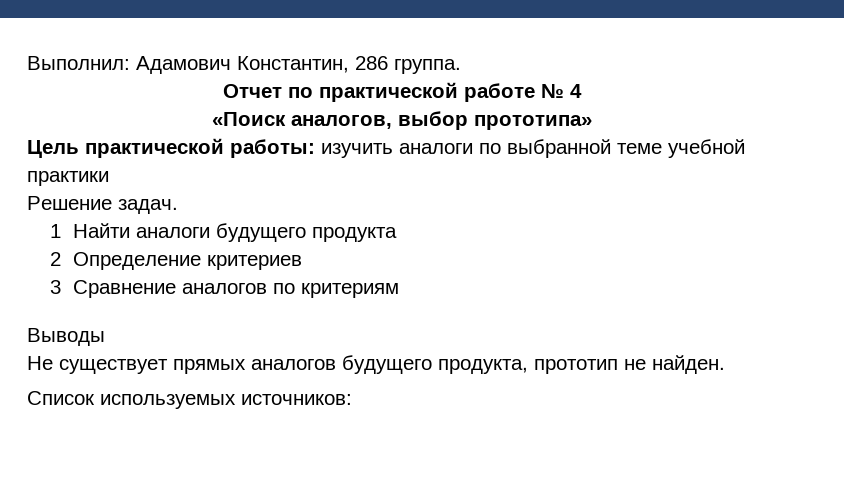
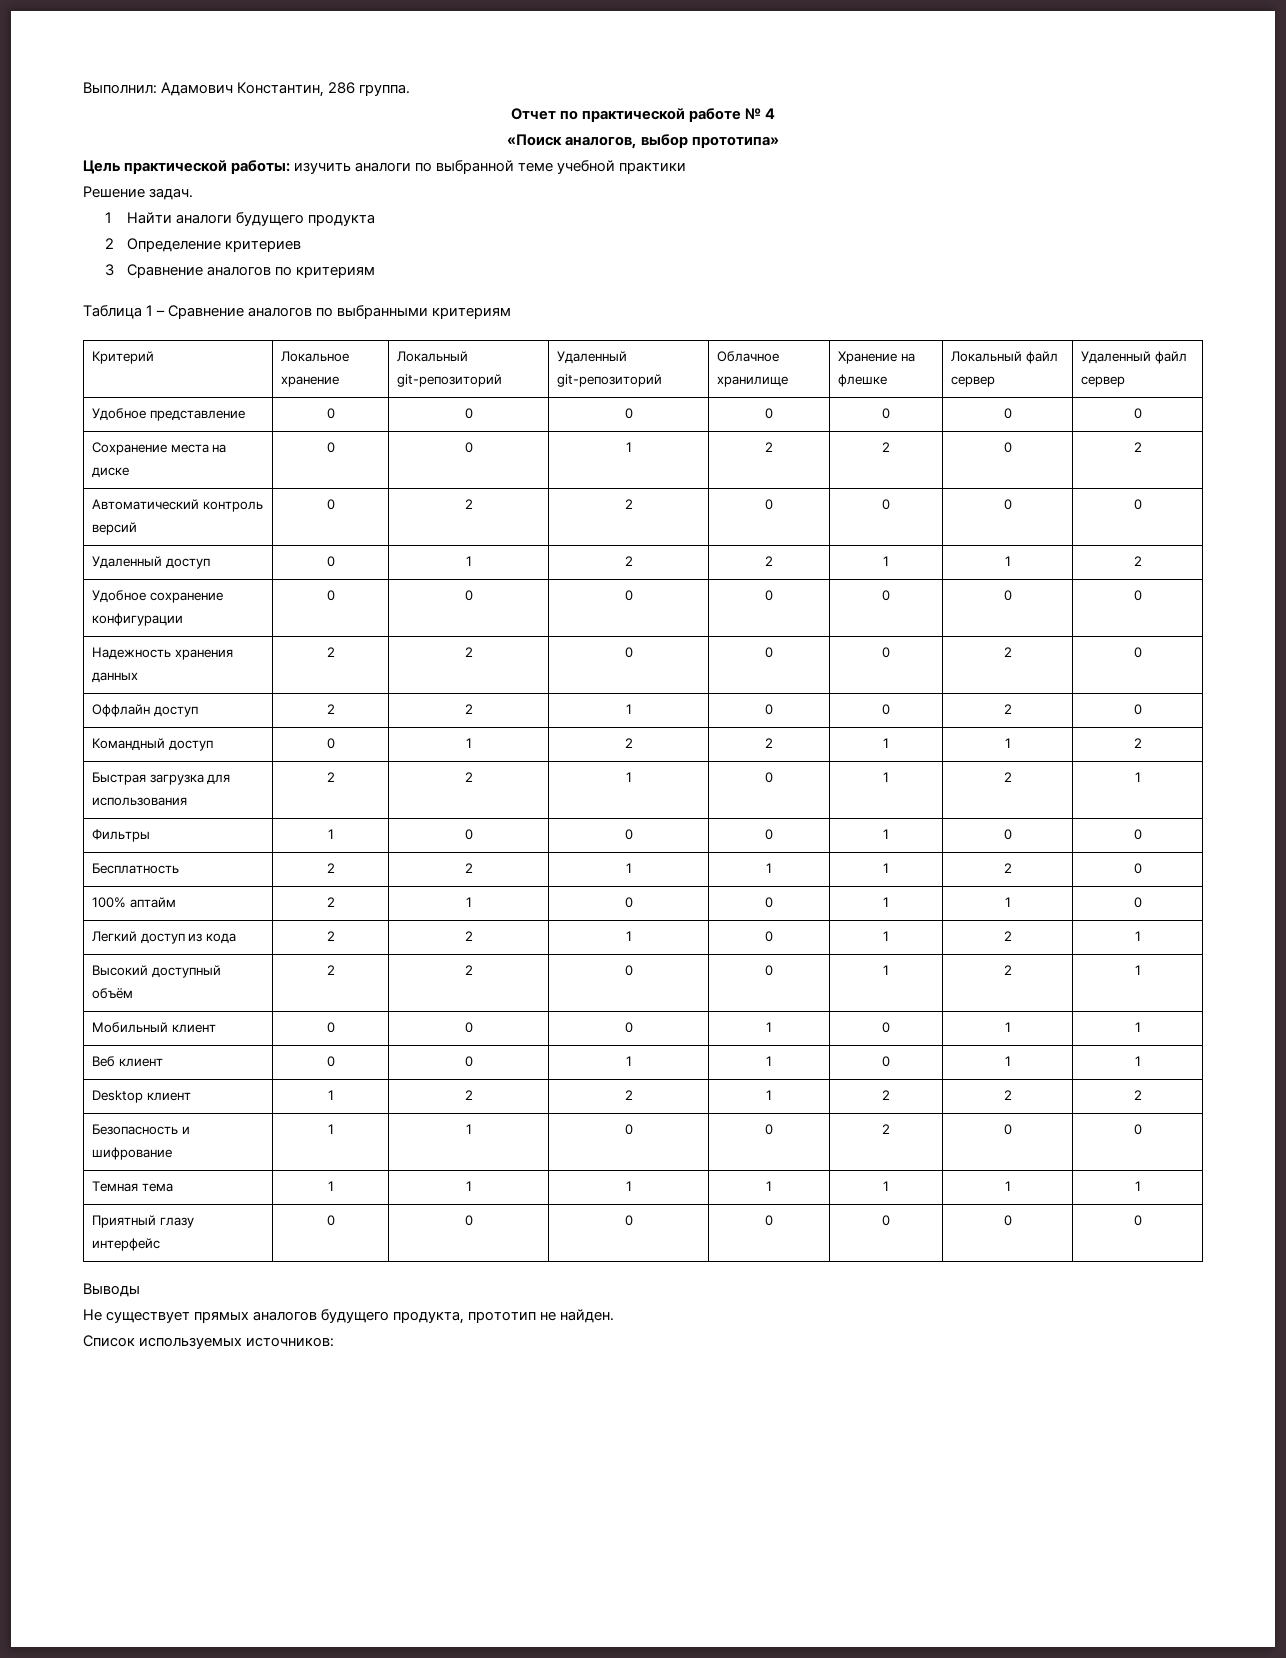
(399, 290) none -> [83,305,512,319] [92,351,155,364] [281,351,350,362] [281,376,340,387] [397,351,469,362] [397,374,503,387] [557,351,628,364] [557,374,663,387] [717,351,780,362] [717,376,789,387] [838,351,915,364] [838,374,888,387] [951,351,1058,364] [951,376,996,387] [1081,351,1187,364] [1081,376,1126,387] [92,408,245,421] [326,408,335,419] [464,408,473,419] [624,408,633,419] [765,408,773,419] [882,408,890,419] [1003,408,1012,419] [1133,408,1142,419] [92,442,227,455] [92,467,130,478] [326,442,335,453] [464,442,473,453] [625,442,632,452] [765,442,773,452] [882,442,890,452] [1003,442,1012,453] [1133,442,1142,452] [92,499,263,512] [92,522,138,535] [326,499,335,510] [464,499,473,509] [624,499,633,509] [765,499,773,510] [882,499,890,510] [1003,499,1012,510] [1133,499,1142,510] [92,556,210,569] [326,556,335,567] [465,556,472,566] [624,556,633,566] [765,556,773,566] [883,556,889,566] [1004,556,1011,566] [1133,556,1142,566] [92,590,223,603] [92,613,184,626] [326,590,335,601] [464,590,473,601] [624,590,633,601] [765,590,773,601] [882,590,890,601] [1003,590,1012,601] [1133,590,1142,601] [92,647,233,660] [92,672,139,683] [326,647,335,657] [464,647,473,657] [624,647,633,658] [765,647,773,658] [882,647,890,658] [1003,647,1012,657] [1133,647,1142,658] [92,704,198,717] [326,704,335,714] [464,704,473,714] [625,704,632,714] [765,704,773,715] [882,704,890,715] [1003,704,1012,714] [1133,704,1142,715] [92,738,213,751] [326,738,335,749] [465,738,472,748] [624,738,633,748] [765,738,773,748] [883,738,889,748] [1004,738,1011,748] [1133,738,1142,748] [92,772,231,785] [92,797,188,806] [326,772,335,782] [464,772,473,782] [625,772,632,782] [765,772,773,783] [883,772,889,782] [1003,772,1012,782] [1134,772,1141,782] [92,829,151,842] [327,829,334,839] [464,829,473,840] [624,829,633,840] [765,829,773,840] [883,829,889,839] [1003,829,1012,840] [1133,829,1142,840] [92,863,180,874] [326,863,335,873] [464,863,473,873] [625,863,632,873] [766,863,772,873] [883,863,889,873] [1003,863,1012,873] [1133,863,1142,874] [92,897,176,908] [326,897,335,907] [465,897,472,907] [624,897,633,908] [765,897,773,908] [883,897,889,907] [1004,897,1011,907] [1133,897,1142,908] [92,931,236,944] [326,931,335,941] [464,931,473,941] [625,931,632,941] [765,931,773,942] [883,931,889,941] [1003,931,1012,941] [1134,931,1141,941] [92,965,221,978] [92,988,134,999] [326,965,335,975] [464,965,473,975] [624,965,633,976] [765,965,773,976] [883,965,889,975] [1003,965,1012,975] [1134,965,1141,975] [92,1022,216,1033] [326,1022,335,1033] [464,1022,473,1033] [624,1022,633,1033] [766,1022,772,1032] [882,1022,890,1033] [1004,1022,1011,1032] [1134,1022,1141,1032] [92,1056,163,1067] [326,1056,335,1067] [464,1056,473,1067] [625,1056,632,1066] [766,1056,772,1066] [882,1056,890,1067] [1004,1056,1011,1066] [1134,1056,1141,1066] [92,1090,191,1103] [327,1090,334,1100] [464,1090,473,1100] [624,1090,633,1100] [766,1090,772,1100] [882,1090,890,1100] [1003,1090,1012,1100] [1133,1090,1142,1100] [92,1124,190,1135] [92,1147,173,1160] [327,1124,334,1134] [465,1124,472,1134] [624,1124,633,1135] [765,1124,773,1135] [882,1124,890,1134] [1003,1124,1012,1135] [1133,1124,1142,1135] [92,1181,173,1192] [327,1181,334,1191] [465,1181,472,1191] [625,1181,632,1191] [766,1181,772,1191] [883,1181,889,1191] [1004,1181,1011,1191] [1134,1181,1141,1191] [92,1215,194,1228] [92,1238,161,1251] [326,1215,335,1226] [464,1215,473,1226] [624,1215,633,1226] [765,1215,773,1226] [882,1215,890,1226] [1003,1215,1012,1226] [1133,1215,1142,1226] // Таблица 1 – Сравнение аналогов по выбранными критериям // Критерий | Локальное хранение | Локальный git-репозиторий | Удаленный git-репозиторий | Облачное хранилище | Хранение на флешке | Локальный файл сервер | Удаленный файл сервер // Удобное представление | 0 | 0 | 0 | 0 | 0 | 0 | 0 // Сохранение места на диске | 0 | 0 | 1 | 2 | 2 | 0 | 2 // Автоматический контроль версий | 0 | 2 | 2 | 0 | 0 | 0 | 0 // Удаленный доступ | 0 | 1 | 2 | 2 | 1 | 1 | 2 // Удобное сохранение конфигурации | 0 | 0 | 0 | 0 | 0 | 0 | 0 // Надежность хранения данных | 2 | 2 | 0 | 0 | 0 | 2 | 0 // Оффлайн доступ | 2 | 2 | 1 | 0 | 0 | 2 | 0 // Командный доступ | 0 | 1 | 2 | 2 | 1 | 1 | 2 // Быстрая загрузка для использования | 2 | 2 | 1 | 0 | 1 | 2 | 1 // Фильтры | 1 | 0 | 0 | 0 | 1 | 0 | 0 // Бесплатность | 2 | 2 | 1 | 1 | 1 | 2 | 0 // 100% аптайм | 2 | 1 | 0 | 0 | 1 | 1 | 0 // Легкий доступ из кода | 2 | 2 | 1 | 0 | 1 | 2 | 1 // Высокий доступный объём | 2 | 2 | 0 | 0 | 1 | 2 | 1 // Мобильный клиент | 0 | 0 | 0 | 1 | 0 | 1 | 1 // Веб клиент | 0 | 0 | 1 | 1 | 0 | 1 | 1 // Desktop клиент | 1 | 2 | 2 | 1 | 2 | 2 | 2 // Безопасность и шифрование | 1 | 1 | 0 | 0 | 2 | 0 | 0 // Темная тема | 1 | 1 | 1 | 1 | 1 | 1 | 1 // Приятный глазу интерфейс | 0 | 0 | 0 | 0 | 0 | 0 | 0

